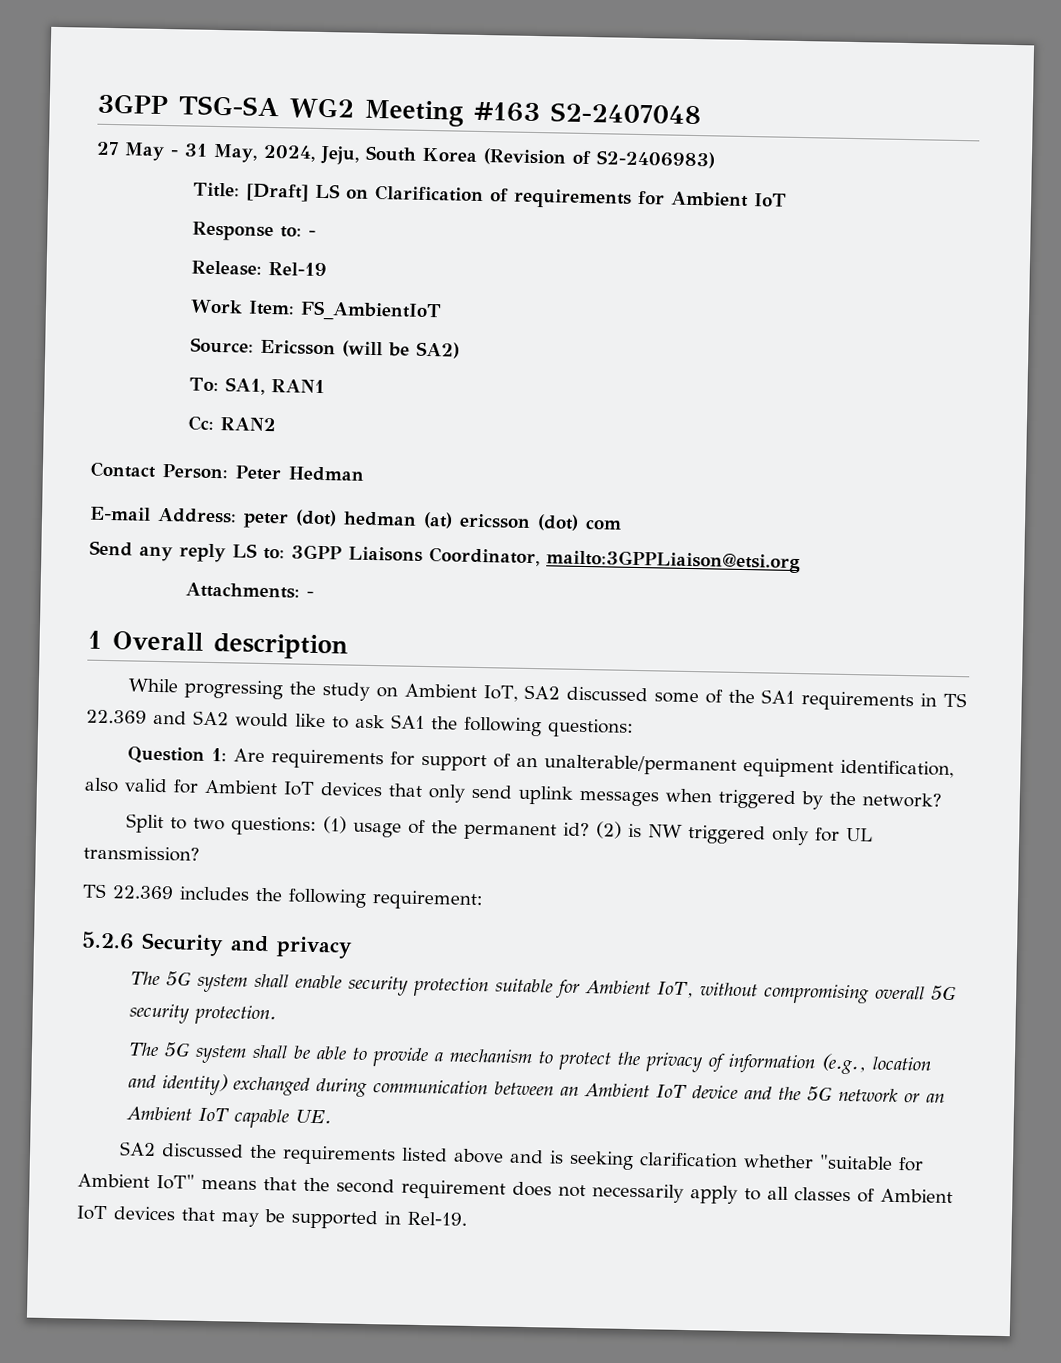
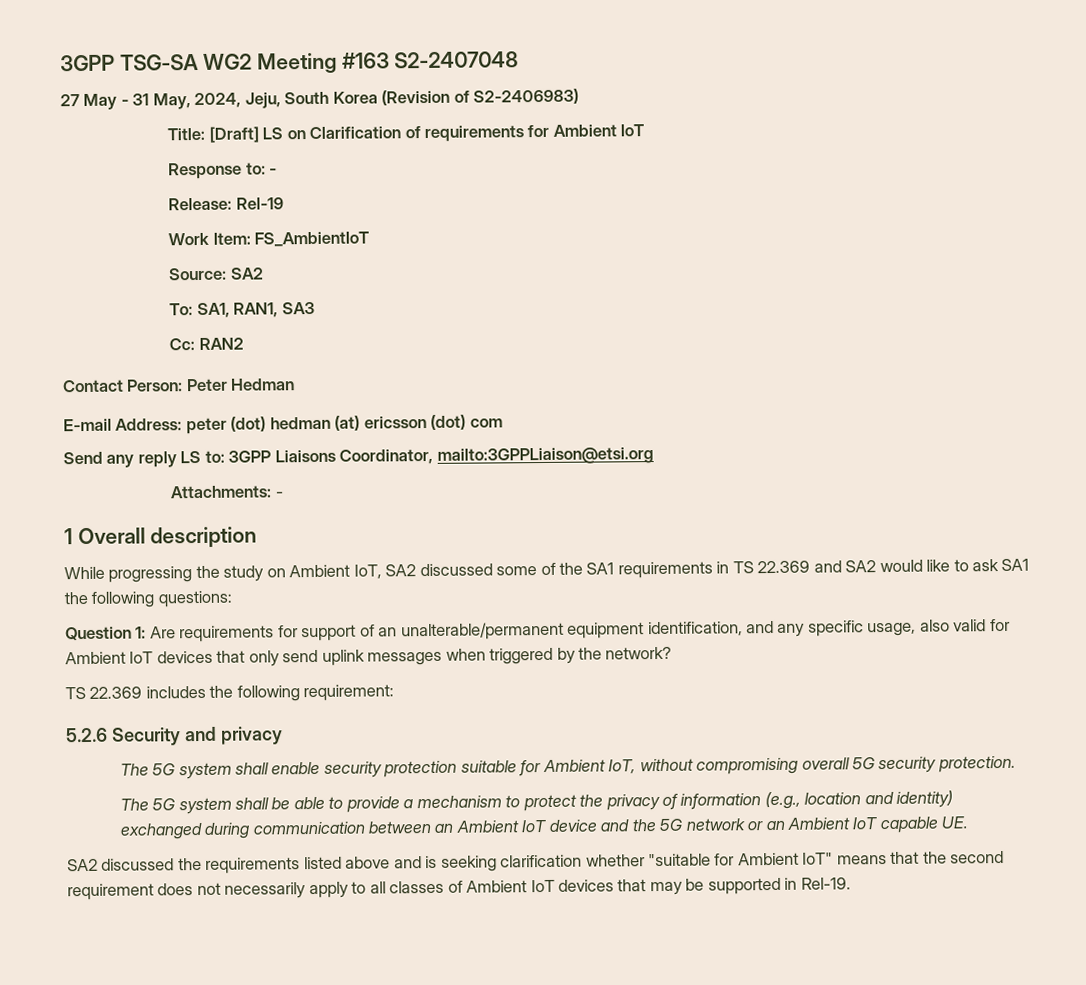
[260,339,461,359] Ericsson (will be SA2) -> [230,267,264,280] SA2
[271,379,326,394] RAN1 -> [233,301,315,318] RAN1, SA3
(954, 768) none -> [746,620,917,637] and any specific usage,
[125,813,873,846] [83,845,200,862] // Split to two questions: (1) usage of the permanent id? (2) is NW triggered only for UL transmission? -> (673, 653) none

